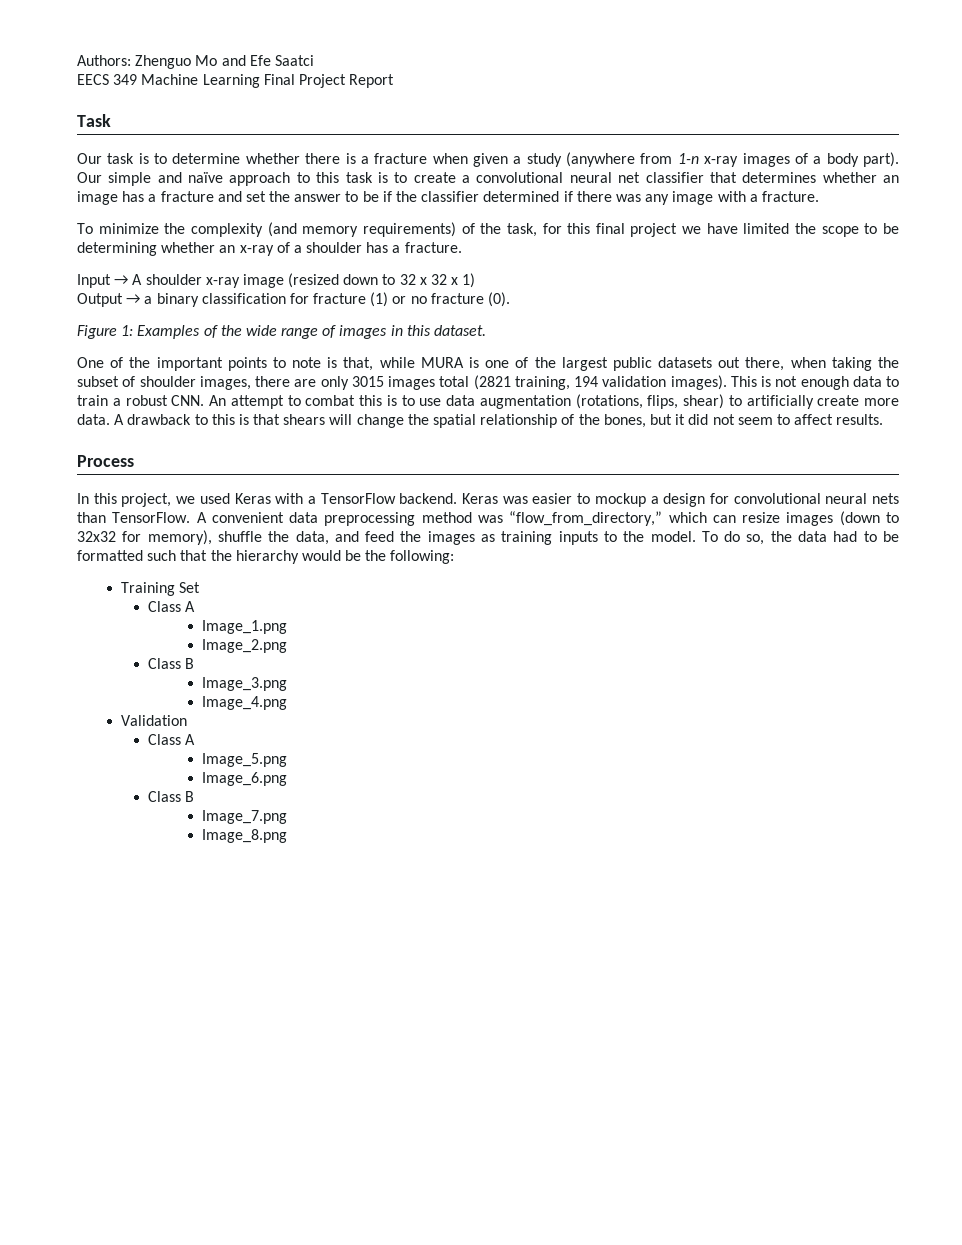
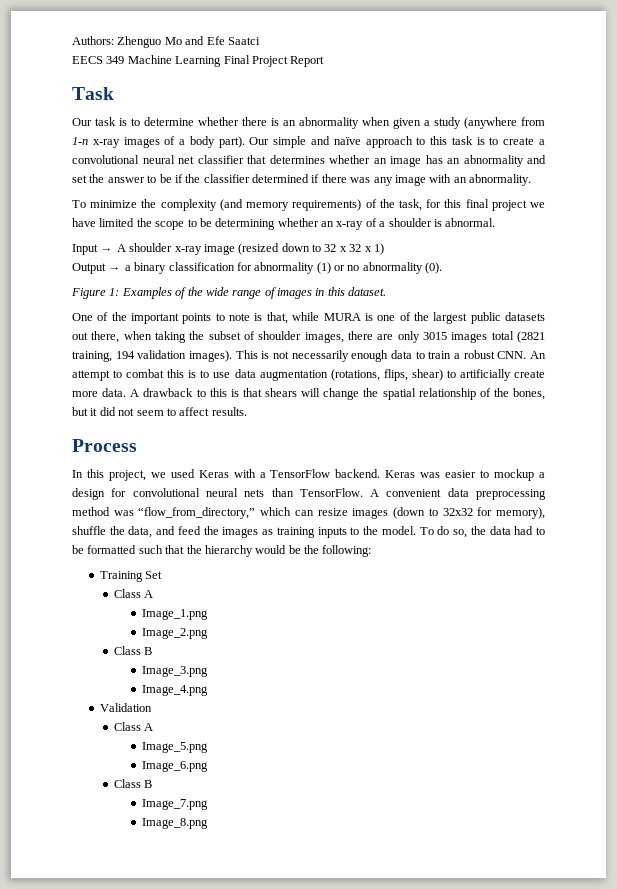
[360,153,428,164] a fracture -> [283,117,359,129] an abnormality
[148,191,214,202] a fracture -> [447,155,524,167] an abnormality
[749,191,819,202] a fracture. -> [453,174,531,186] an abnormality.
[366,242,462,253] has a fracture. -> [433,218,496,227] is abnormal.
[313,293,367,304] fracture -> [254,262,315,274] abnormality
[430,293,484,304] fracture -> [362,262,423,274] abnormality
(798, 381) none -> [291,350,349,362] necessarily

